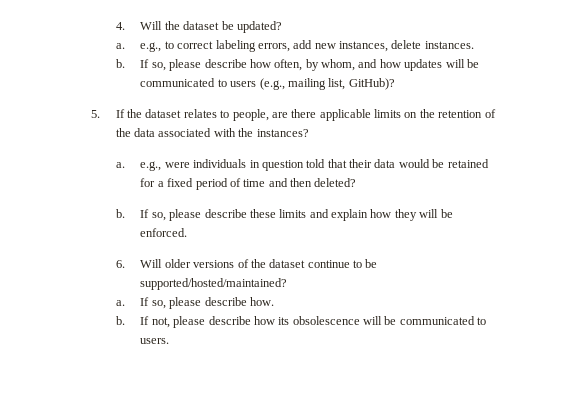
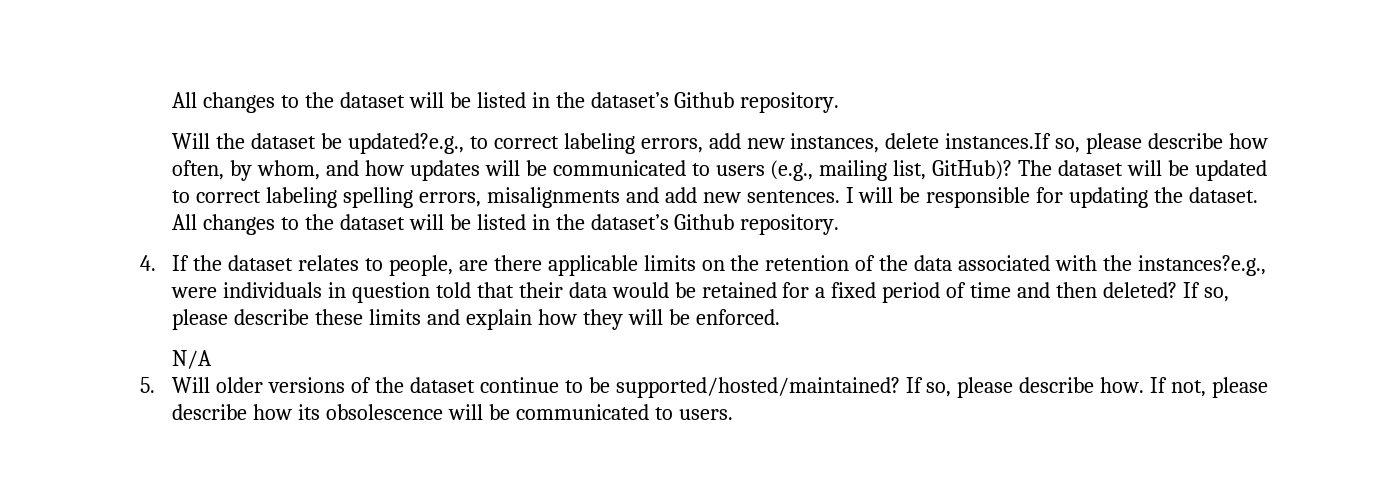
[115,22,125,30] 4. -> [172,92,840,113] All changes to the dataset will be listed in the dataset’s Github repository. //
[236,21,282,33] [115,42,162,52] updated? // a. e.g., -> [347,133,464,154] updated?e.g.,
[424,41,474,49] [115,59,150,68] instances. // b. If -> [945,133,1052,149] instances.If
[90,110,100,118] // 5. -> [1018,160,1267,181] [172,187,1259,208] [172,214,840,235] [140,255,157,271] The dataset will be updated to correct labeling spelling errors, misalignments and add new sentences. I will be responsible for updating the dataset. All changes to the dataset will be listed in the dataset’s Github repository. // 4.
[256,129,309,137] [115,161,162,171] instances? // a. e.g., -> [1137,255,1266,276] instances?e.g.,
[115,209,125,218] // b. -> (1177, 290) none
[115,260,125,268] 6. -> [172,350,213,369] [140,377,156,393] N/A // 5.
[115,300,125,306] // a. -> (900, 387) none
[115,316,125,325] // b. -> (1145, 385) none

